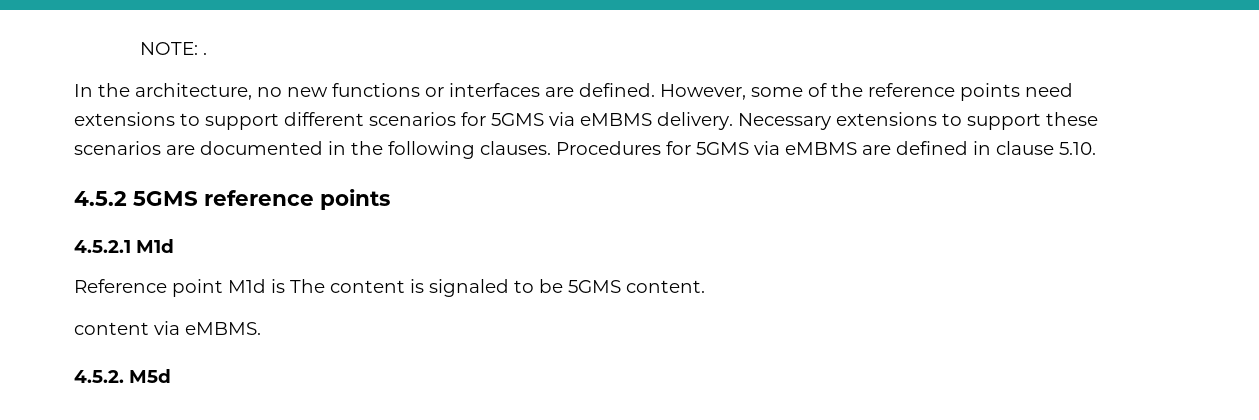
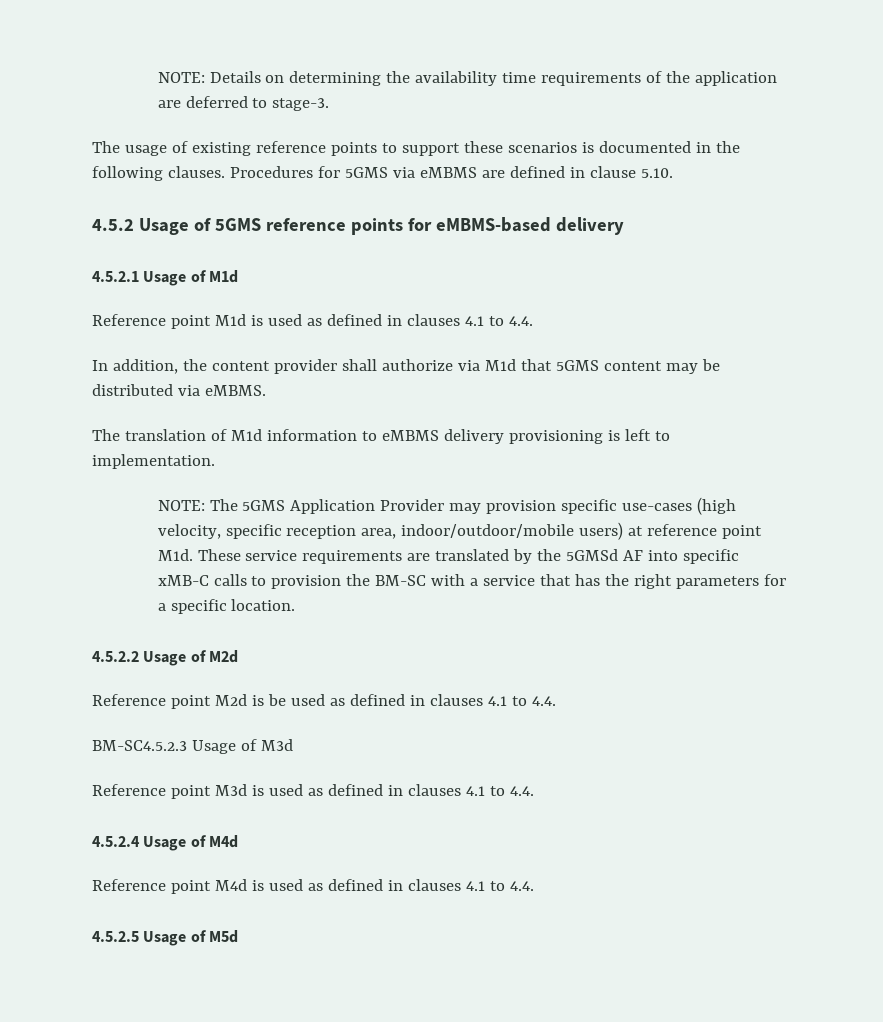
[139,42,207,55] [74,83,1073,101] [74,112,937,130] NOTE: . // In the architecture, no new functions or interfaces are defined. However, some of the reference points need extensions to support different scenarios for 5GMS via eMBMS delivery. Necessary extensions -> [157,71,778,86] [157,96,330,111] [92,141,377,156] NOTE: Details on determining the availability time requirements of the application are deferred to stage-3. // The usage of existing reference points
[166,145,195,155] are -> [581,142,594,153] is
(127, 198) none -> [138,218,211,235] Usage of
(390, 199) none -> [407,217,624,235] for eMBMS-based delivery
(131, 246) none -> [143,270,206,286] Usage of
[290,279,705,297] [74,321,261,335] [74,370,124,383] The content is signaled to be 5GMS content. // content via eMBMS. // 4.5.2. -> [267,314,533,326] [92,359,720,374] [92,384,266,396] [92,429,670,444] [92,454,215,469] [157,497,737,515] [157,522,763,540] [157,549,740,564] [157,574,787,589] [157,599,296,614] [92,650,238,666] [92,694,556,709] [92,739,293,754] [92,784,534,799] [92,835,238,851] [92,879,534,894] [92,930,206,946] used as defined in clauses 4.1 to 4.4. // In addition, the content provider shall authorize via M1d that 5GMS content may be distributed via eMBMS. // The translation of M1d information to eMBMS delivery provisioning is left to implementation. // NOTE: The 5GMS Application Provider may provision specific use-cases (high velocity, specific reception area, indoor/outdoor/mobile users) at reference point M1d. These service requirements are translated by the 5GMSd AF into specific xMB-C calls to provision the BM-SC with a service that has the right parameters for a specific location. // 4.5.2.2 Usage of M2d // Reference point M2d is be used as defined in clauses 4.1 to 4.4. // BM-SC4.5.2.3 Usage of M3d // Reference point M3d is used as defined in clauses 4.1 to 4.4. // 4.5.2.4 Usage of M4d // Reference point M4d is used as defined in clauses 4.1 to 4.4. // 4.5.2.5 Usage of

